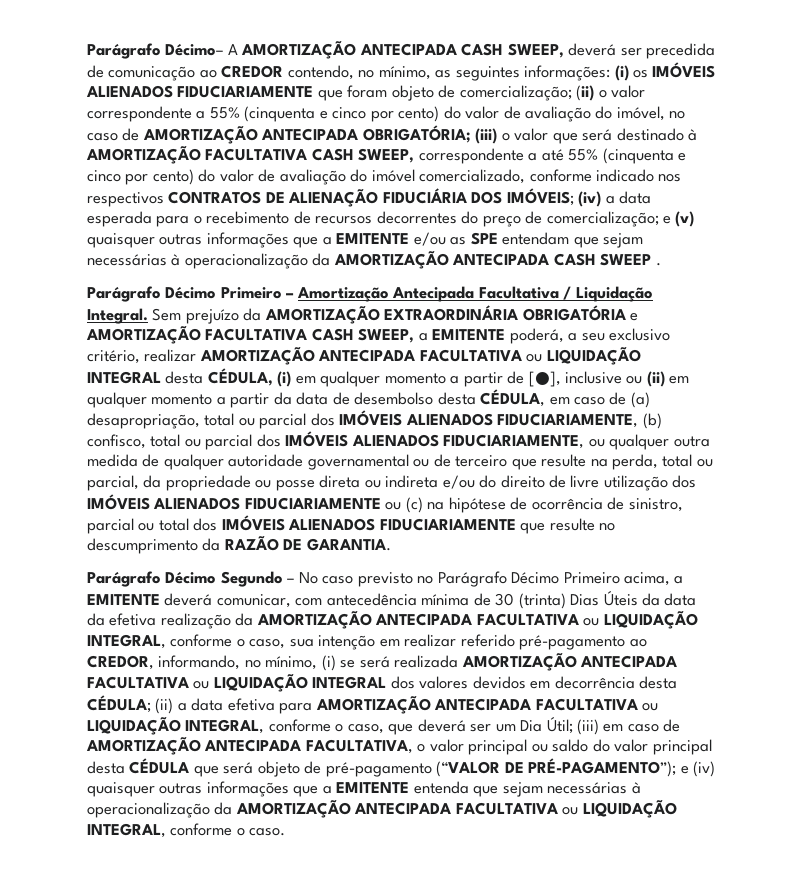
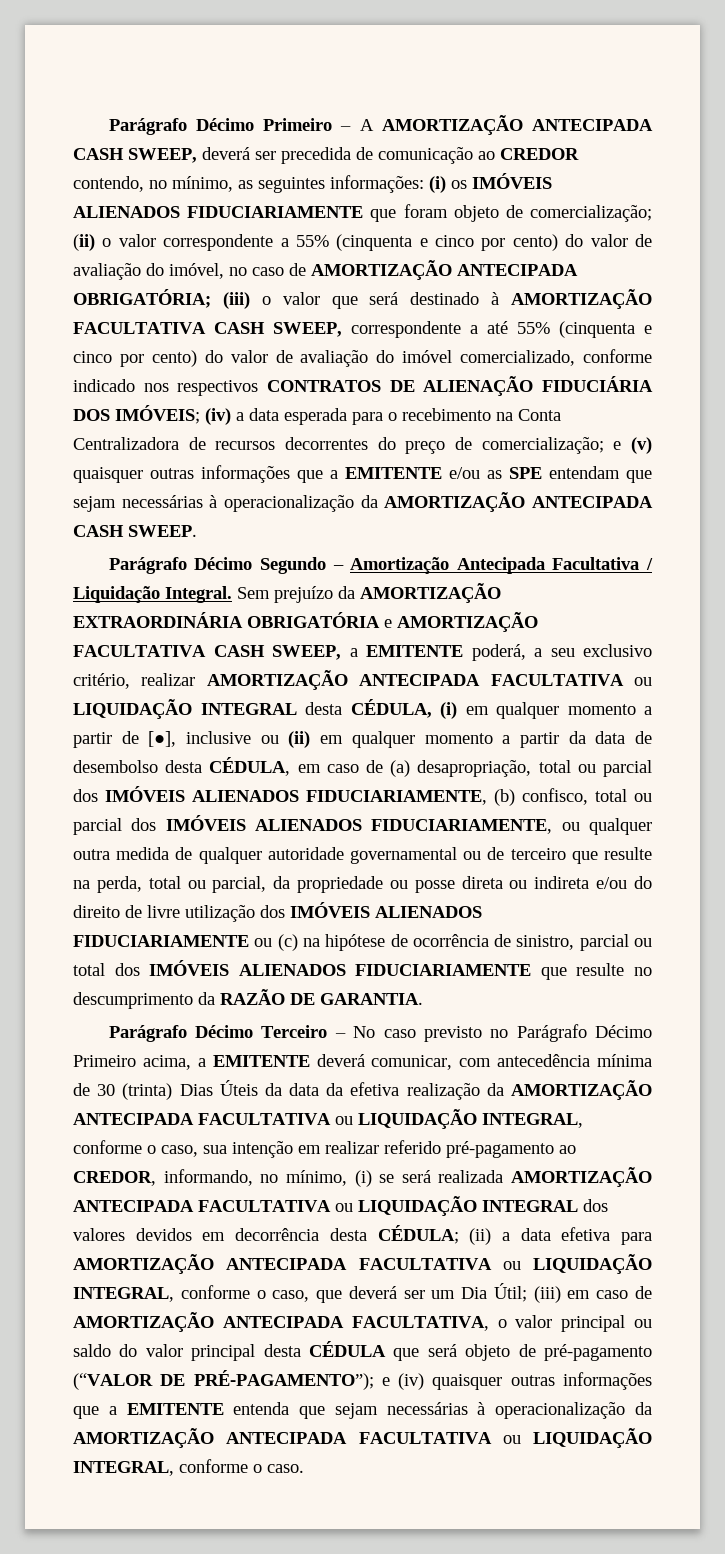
[87,43,224,59] Parágrafo Décimo– -> [108,118,352,135] Parágrafo Décimo Primeiro –
(290, 217) none -> [496,409,561,421] [73,437,179,450] na Conta Centralizadora
[600,253,661,266] [87,286,282,302] SWEEP . // Parágrafo Décimo Primeiro -> [128,525,197,537] [108,557,326,574] SWEEP. // Parágrafo Décimo Segundo
[220,571,283,587] Segundo -> [261,1025,328,1038] Terceiro

